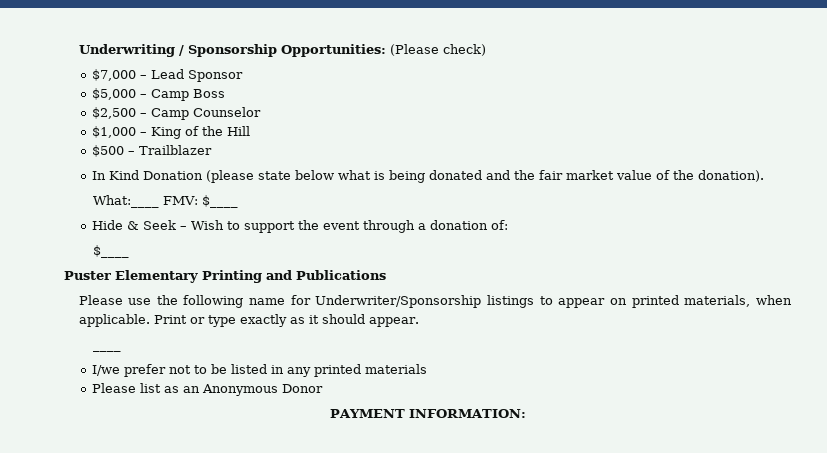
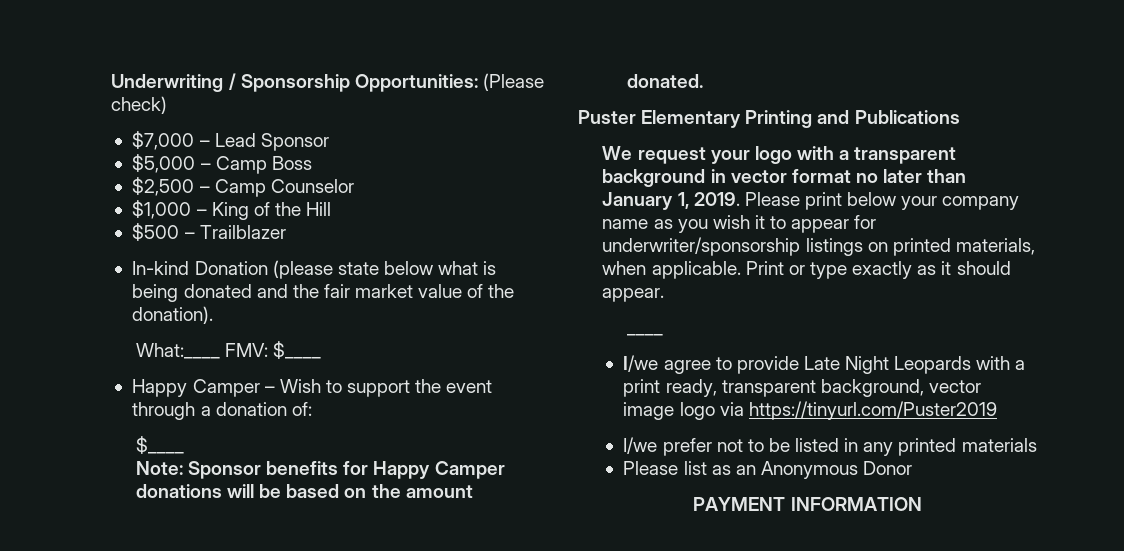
[92,170,140,180] In Kind -> [132,261,190,275] In-kind
[92,220,177,230] Hide & Seek -> [132,379,260,397] Happy Camper
(130, 251) none -> [135,461,505,479] [135,484,473,498] [626,74,703,88] // Note: Sponsor benefits for Happy Camper donations will be based on the amount donated.
[78,295,606,308] Please use the following name for Underwriter/Sponsorship listings to appear -> [602,146,957,164] [602,169,967,187] [602,192,1020,210] [602,215,877,233] [602,237,863,256] We request your logo with a transparent background in vector format no later than January 1, 2019. Please print below your company name as you wish it to appear for underwriter/sponsorship listings
(122, 350) none -> [623,355,1026,374] [623,379,981,397] [623,401,997,420] // I/we agree to provide Late Night Leopards with a print ready, transparent background, vector image logo via https://tinyurl.com/Puster2019
[408,409,526,418] INFORMATION: -> [790,497,922,511] INFORMATION

